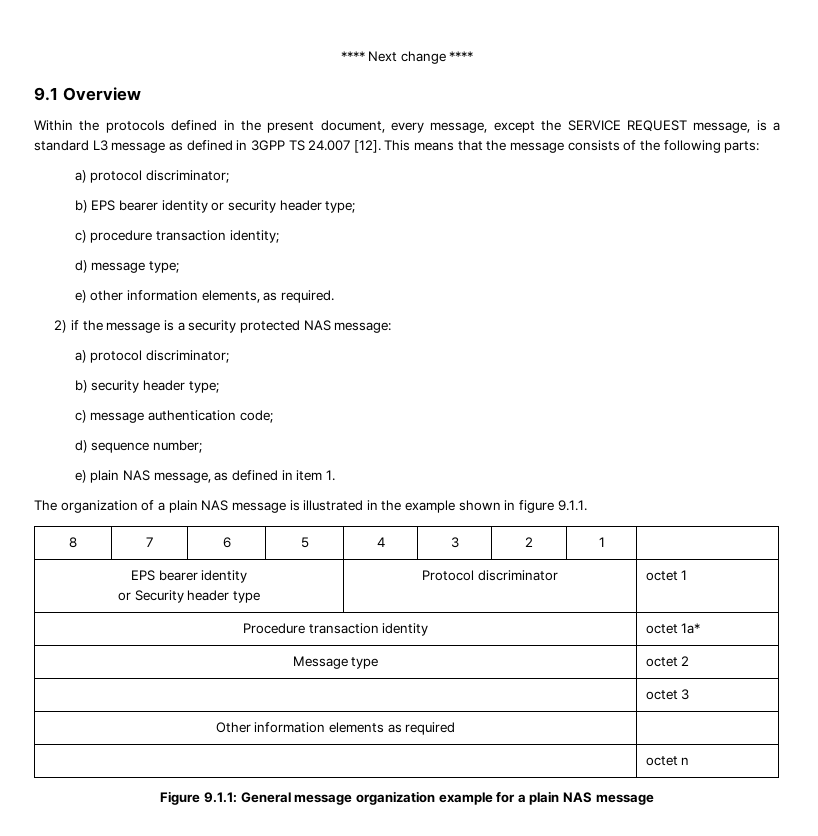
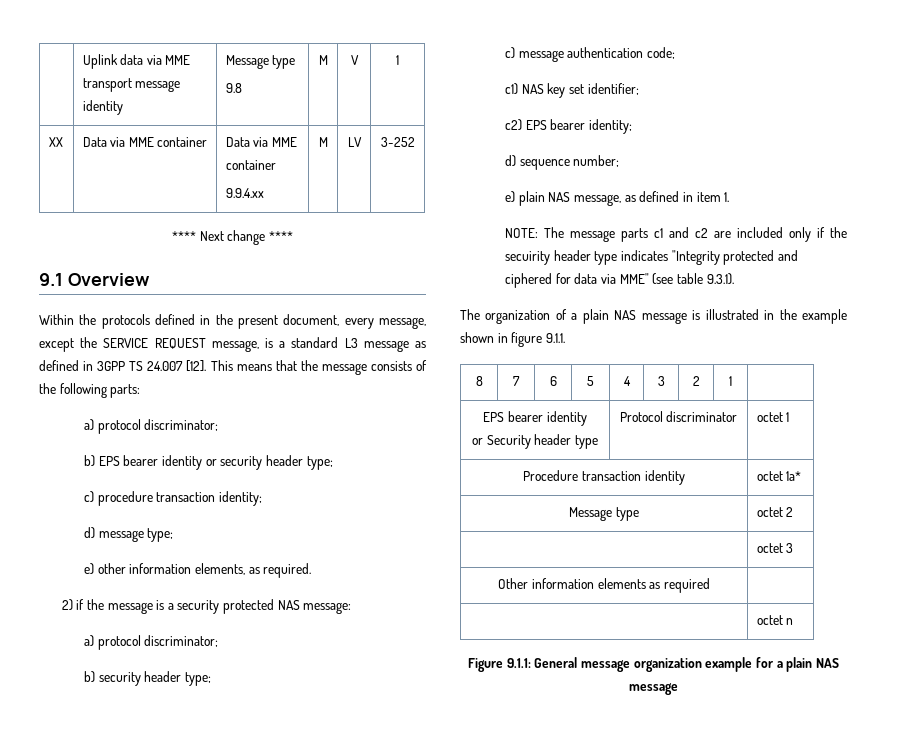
(340, 56) none -> [82,54,191,69] [82,78,181,92] [82,100,123,115] [225,55,296,69] [225,83,242,93] [318,55,328,65] [350,55,359,65] [396,55,399,65] [48,137,63,147] [82,137,208,147] [225,137,297,147] [225,160,276,170] [225,188,264,198] [318,137,328,147] [347,137,362,147] [380,137,415,147] | Uplink data via MME transport message identity | Message type // 9.8 | M | V | 1 // XX | Data via MME container | Data via MME container // 9.9.4.xx | M | LV | 3-252 //
(273, 416) none -> [505,83,639,98] [505,119,633,134] // c1) NAS key set identifier; // c2) EPS bearer identity;
(335, 475) none -> [505,227,847,242] [505,250,799,265] [505,273,734,288] // NOTE: The message parts c1 and c2 are included only if the secuirity header type indicates "Integrity protected and ciphered for data via MME" (see table 9.3.1).

